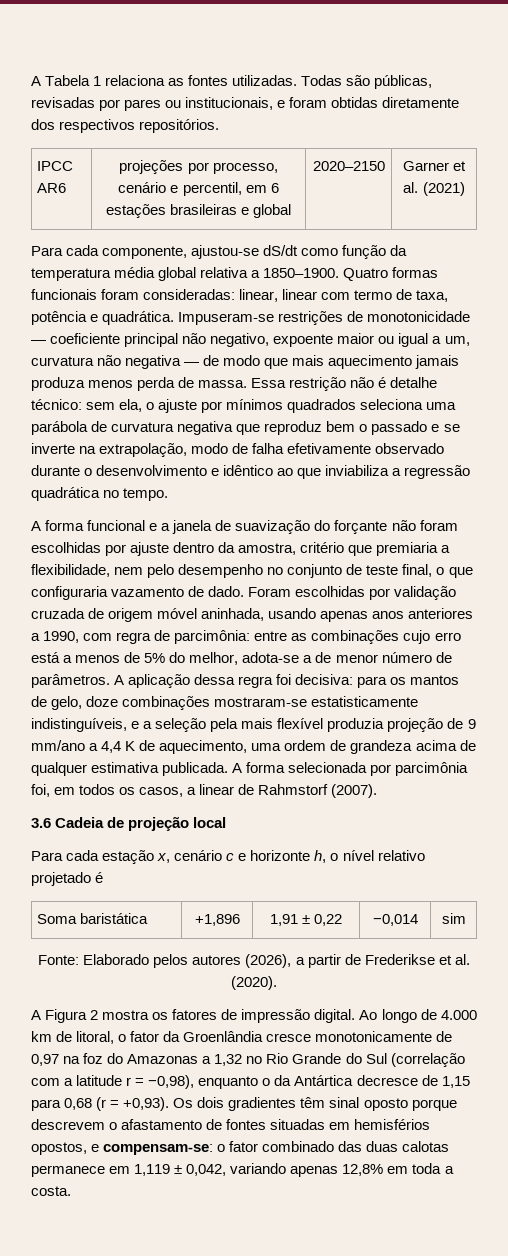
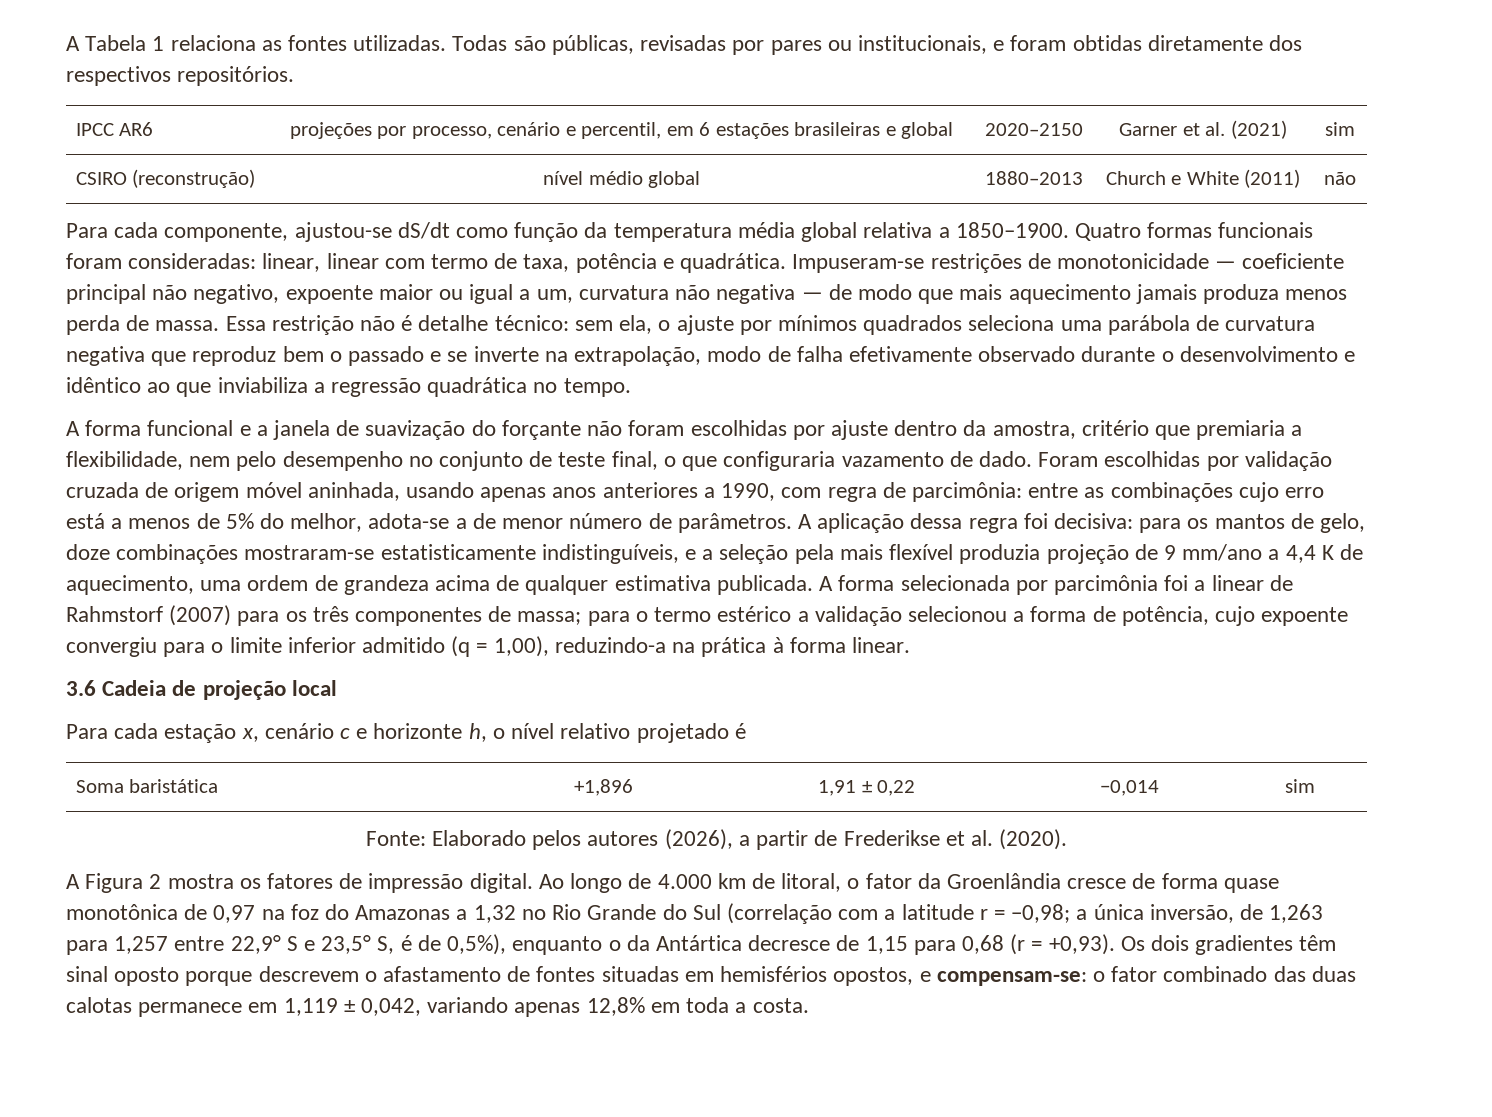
(465, 189) none -> [1325,122,1355,136] [75,169,256,188] [542,171,701,188] [984,171,1083,185] [1105,169,1301,188] [1324,172,1356,185] | sim // CSIRO (reconstrução) | nível médio global | 1880–2013 | Church e White (2011) | não
[31,784,378,798] foi, em todos os casos, a linear de Rahmstorf (2007). -> [1164,575,1293,591] [66,605,1349,626] [66,636,910,657] foi a linear de Rahmstorf (2007) para os três componentes de massa; para o termo estérico a validação selecionou a forma de potência, cujo expoente convergiu para o limite inferior admitido (q = 1,00), reduzindo-a na prática à forma linear.
[315,1031,433,1042] monotonicamente -> [1132,873,1279,893] [66,904,178,920] de forma quase monotônica
[148,1075,195,1089] −0,98), -> [1011,904,1324,923] [66,934,507,955] −0,98; a única inversão, de 1,263 para 1,257 entre 22,9° S e 23,5° S, é de 0,5%),

